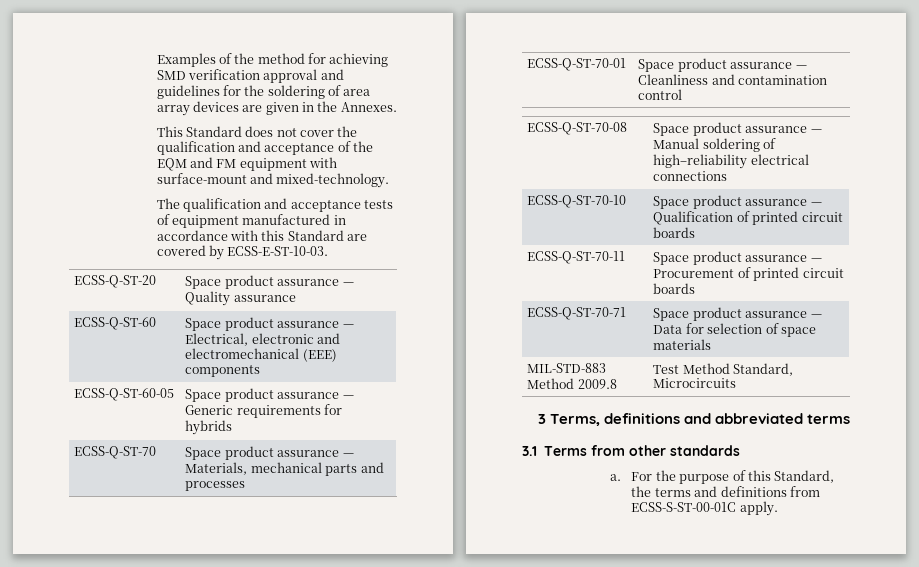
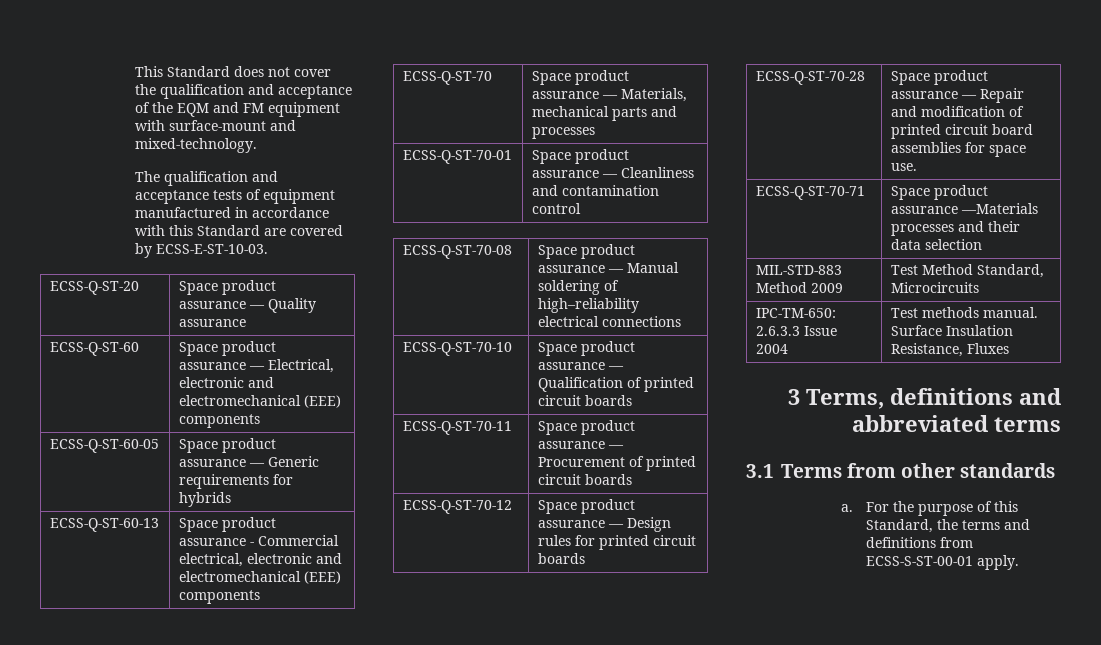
[156,53,389,67] [156,69,344,83] [156,85,371,99] [156,101,397,116] Examples of the method for achieving SMD verification approval and guidelines for the soldering of area array devices are given in the Annexes. // -> (134, 71) none
(233, 427) none -> [49,518,159,532] [178,517,276,532] [178,535,339,546] [178,553,342,567] [178,571,341,584] [178,590,260,604] // ECSS-Q-ST-60-13 | Space product assurance - Commercial electrical, electronic and electromechanical (EEE) components
[527,307,627,320] [653,307,822,321] [653,323,816,337] [653,339,712,350] ECSS-Q-ST-70-71 | Space product assurance — Data for selection of space materials -> [402,500,512,514] [537,499,635,514] [537,517,671,532] [537,535,696,550] [537,553,585,564] [755,71,865,85] [890,70,988,85] [890,88,1024,103] [890,106,1024,117] [890,124,1033,139] [890,142,1026,157] [890,163,917,171] [755,186,865,200] [890,185,988,200] [890,203,1038,214] [890,221,1020,236] [890,239,982,250] ECSS-Q-ST-70-12 | Space product assurance — Design rules for printed circuit boards // ECSS-Q-ST-70-28 | Space product assurance — Repair and modification of printed circuit board assemblies for space use. // ECSS-Q-ST-70-71 | Space product assurance —Materials processes and their data selection
[577,379,617,389] 2009.8 -> [810,283,843,293] 2009
(737, 383) none -> [755,308,836,318] [755,326,837,336] [755,344,788,354] [890,307,1038,318] [890,325,1013,336] [890,343,1009,357] // IPC-TM-650: 2.6.3.3 Issue 2004 | Test methods manual. Surface Insulation Resistance, Fluxes
[631,502,737,512] ECSS-S-ST-00-01C -> [865,556,973,566] ECSS-S-ST-00-01

